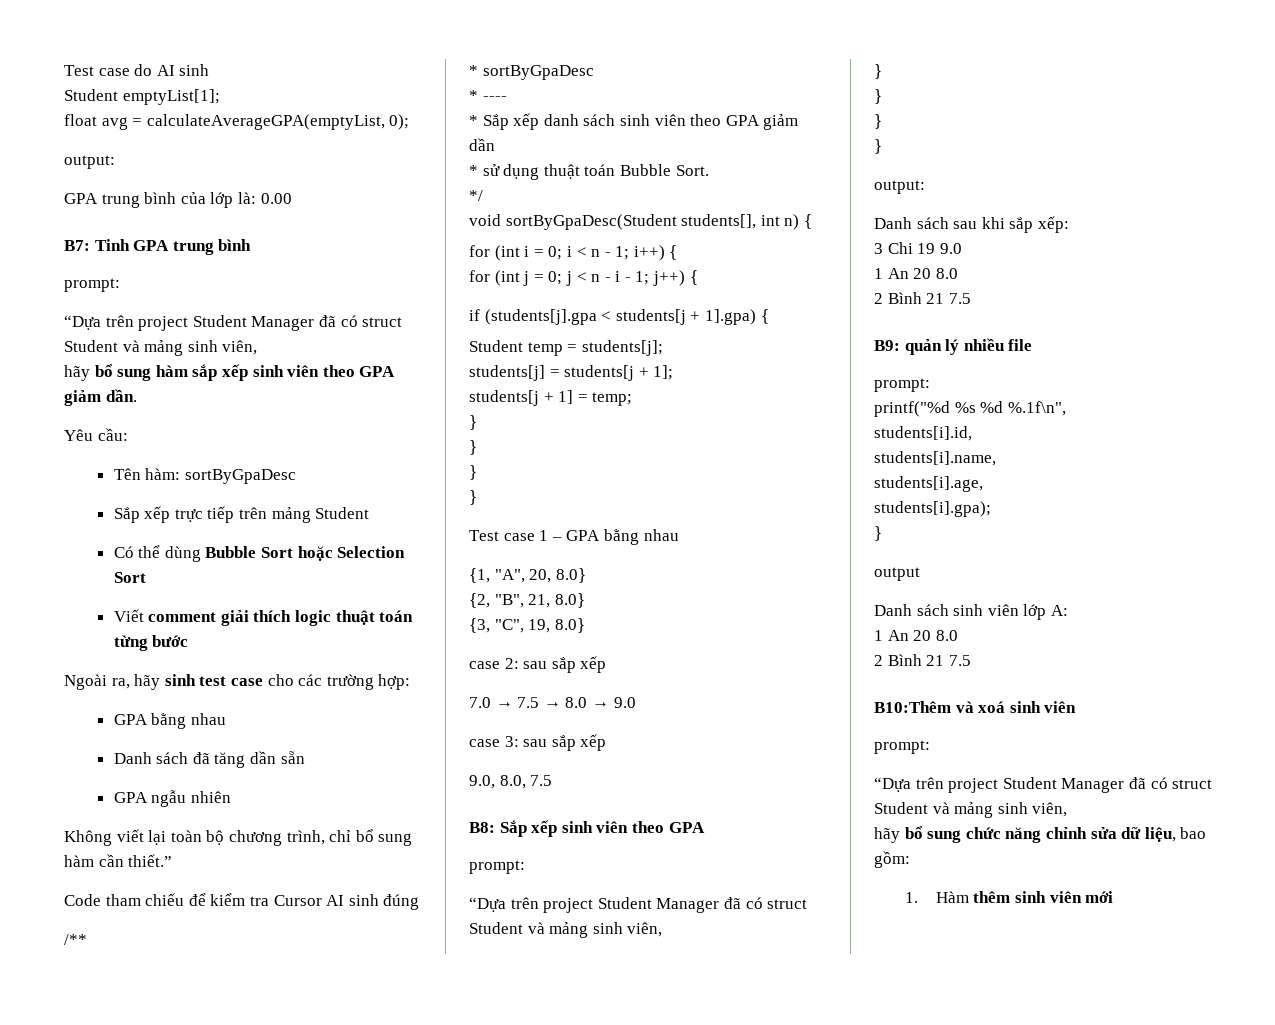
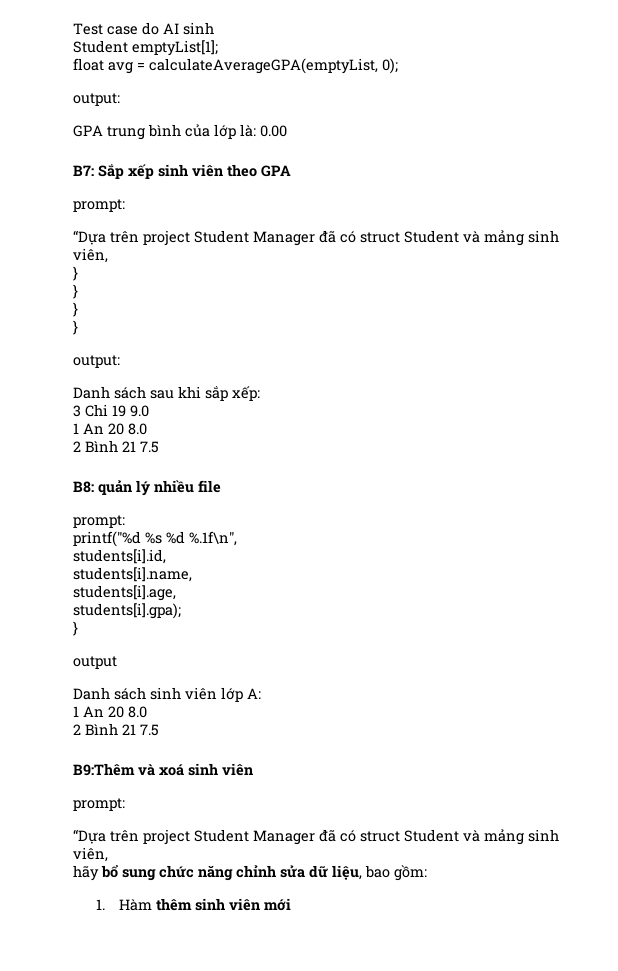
[94,239,252,255] [64,278,120,292] [64,315,403,331] [64,340,258,356] [64,364,396,381] [64,389,137,406] [64,428,128,441] [113,468,296,484] [113,506,370,523] [113,545,406,562] [113,572,146,583] [113,609,414,626] [113,635,189,651] [64,674,411,690] [113,713,226,729] [113,751,305,768] [113,790,231,807] [64,829,413,846] [64,854,173,867] [64,893,420,910] [64,934,87,945] [469,65,594,80] [469,90,507,101] [469,113,799,130] [469,138,495,151] [469,164,709,180] [469,190,483,201] [469,214,812,230] [469,245,678,261] [469,270,698,286] [469,309,769,325] [469,340,663,356] [469,365,674,381] [469,390,633,406] [469,415,477,430] [469,440,477,455] [469,465,477,480] [469,490,477,505] [469,529,679,545] [469,568,586,583] [469,593,585,608] [469,618,585,633] [469,656,607,673] [469,697,636,708] [469,734,607,751] [469,775,553,789] [469,822,495,833] Tinh GPA trung bình // prompt: // “Dựa trên project Student Manager đã có struct Student và mảng sinh viên, // hãy bổ sung hàm sắp xếp sinh viên theo GPA giảm dần. // Yêu cầu: // Tên hàm: sortByGpaDesc // Sắp xếp trực tiếp trên mảng Student // Có thể dùng Bubble Sort hoặc Selection Sort // Viết comment giải thích logic thuật toán từng bước // Ngoài ra, hãy sinh test case cho các trường hợp: // GPA bằng nhau // Danh sách đã tăng dần sẵn // GPA ngẫu nhiên // Không viết lại toàn bộ chương trình, chỉ bổ sung hàm cần thiết.” // Code tham chiếu để kiểm tra Cursor AI sinh đúng // /** // * sortByGpaDesc // * ---- // * Sắp xếp danh sách sinh viên theo GPA giảm dần // * sử dụng thuật toán Bubble Sort. // */ // void sortByGpaDesc(Student students[], int n) { // for (int i = 0; i < n - 1; i++) { // for (int j = 0; j < n - i - 1; j++) { // if (students[j].gpa < students[j + 1].gpa) { // Student temp = students[j]; // students[j] = students[j + 1]; // students[j + 1] = temp; // } // } // } // } // Test case 1 – GPA bằng nhau // {1, "A", 20, 8.0} // {2, "B", 21, 8.0} // {3, "C", 19, 8.0} // case 2: sau sắp xếp // 7.0 → 7.5 → 8.0 → 9.0 // case 3: sau sắp xếp // 9.0, 8.0, 7.5 // B8: -> (94, 170) none
[874,340,900,351] B9: -> [73,481,94,493] B8:
[874,701,951,713] B10:Thêm -> [73,763,135,776] B9:Thêm

